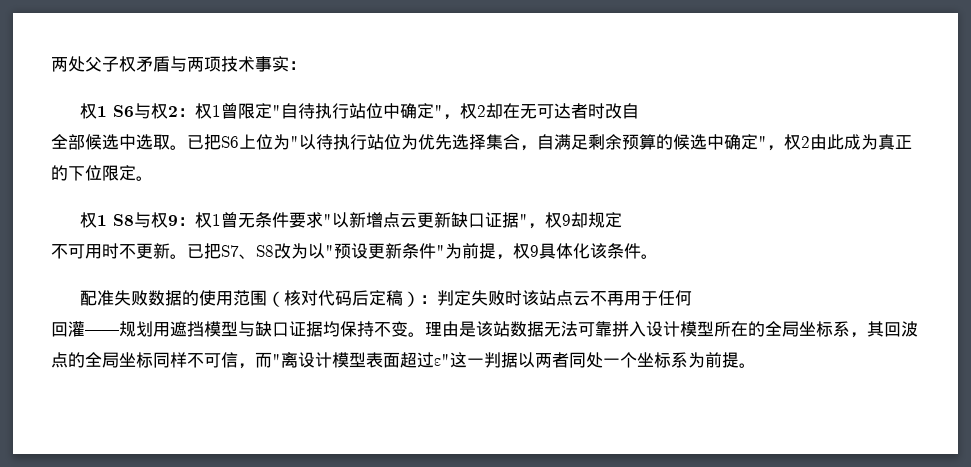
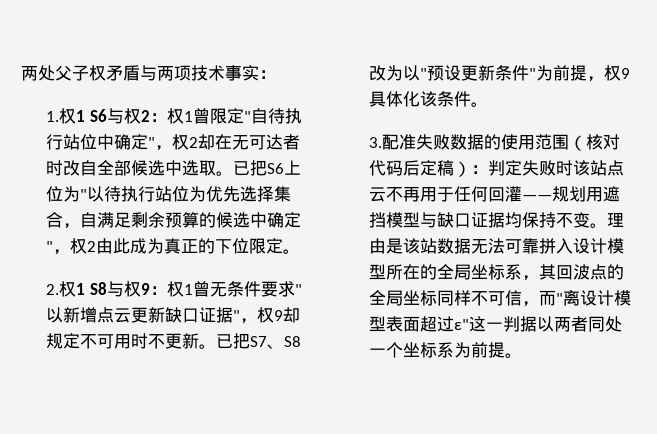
(306, 65) none -> [46,111,60,122] 1.
(640, 111) // -> (98, 168) none
(153, 178) none -> [46,284,60,295] 2.
(623, 220) // -> (81, 341) none
(658, 256) none -> [369,137,383,148] 3.
(693, 298) // -> (489, 194) none

